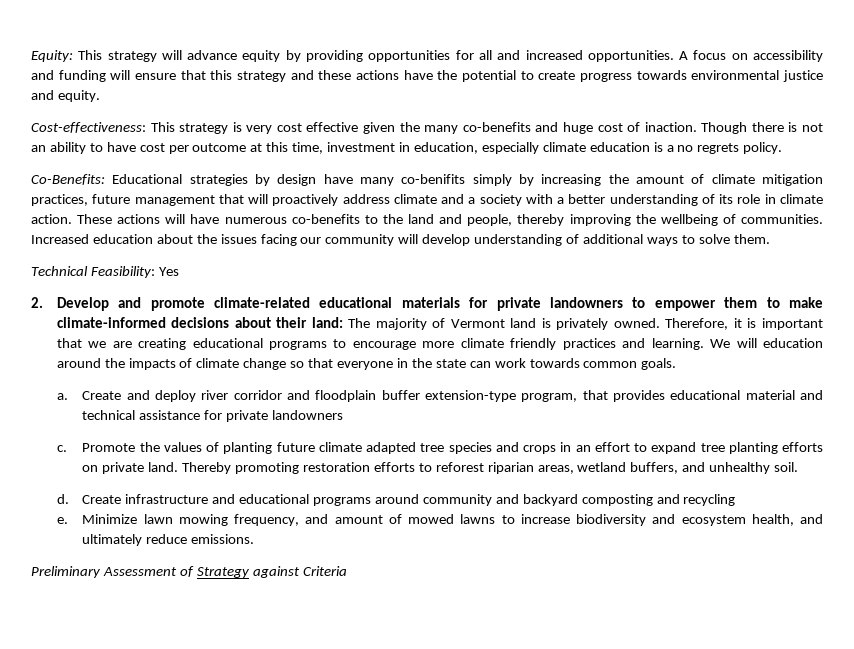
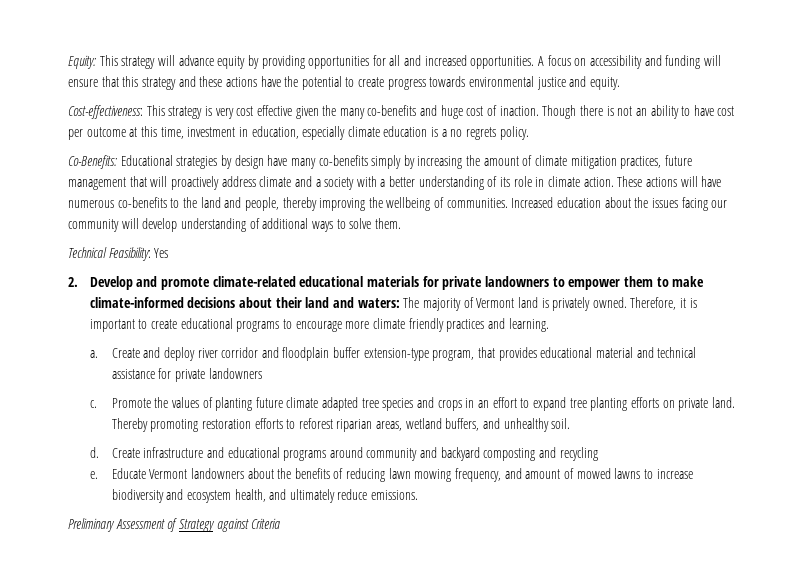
[401,174,466,184] co-benifits -> [318,155,368,166] co-benefits
[311,317,343,328] land: -> [305,297,400,308] land and waters:
[56,338,187,350] that we are creating -> [138,319,178,329] to create
[710,338,823,348] [56,358,677,370] We will education around the impacts of climate change so that everyone in the state can work towards common goals. -> (549, 325) none
[82,514,138,524] Minimize -> [111,468,386,482] Educate Vermont landowners about the benefits of reducing

